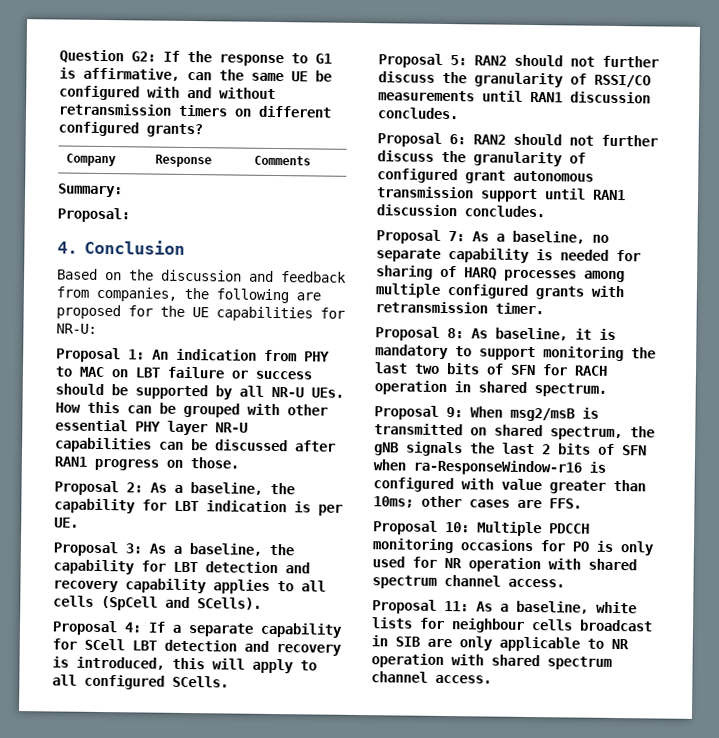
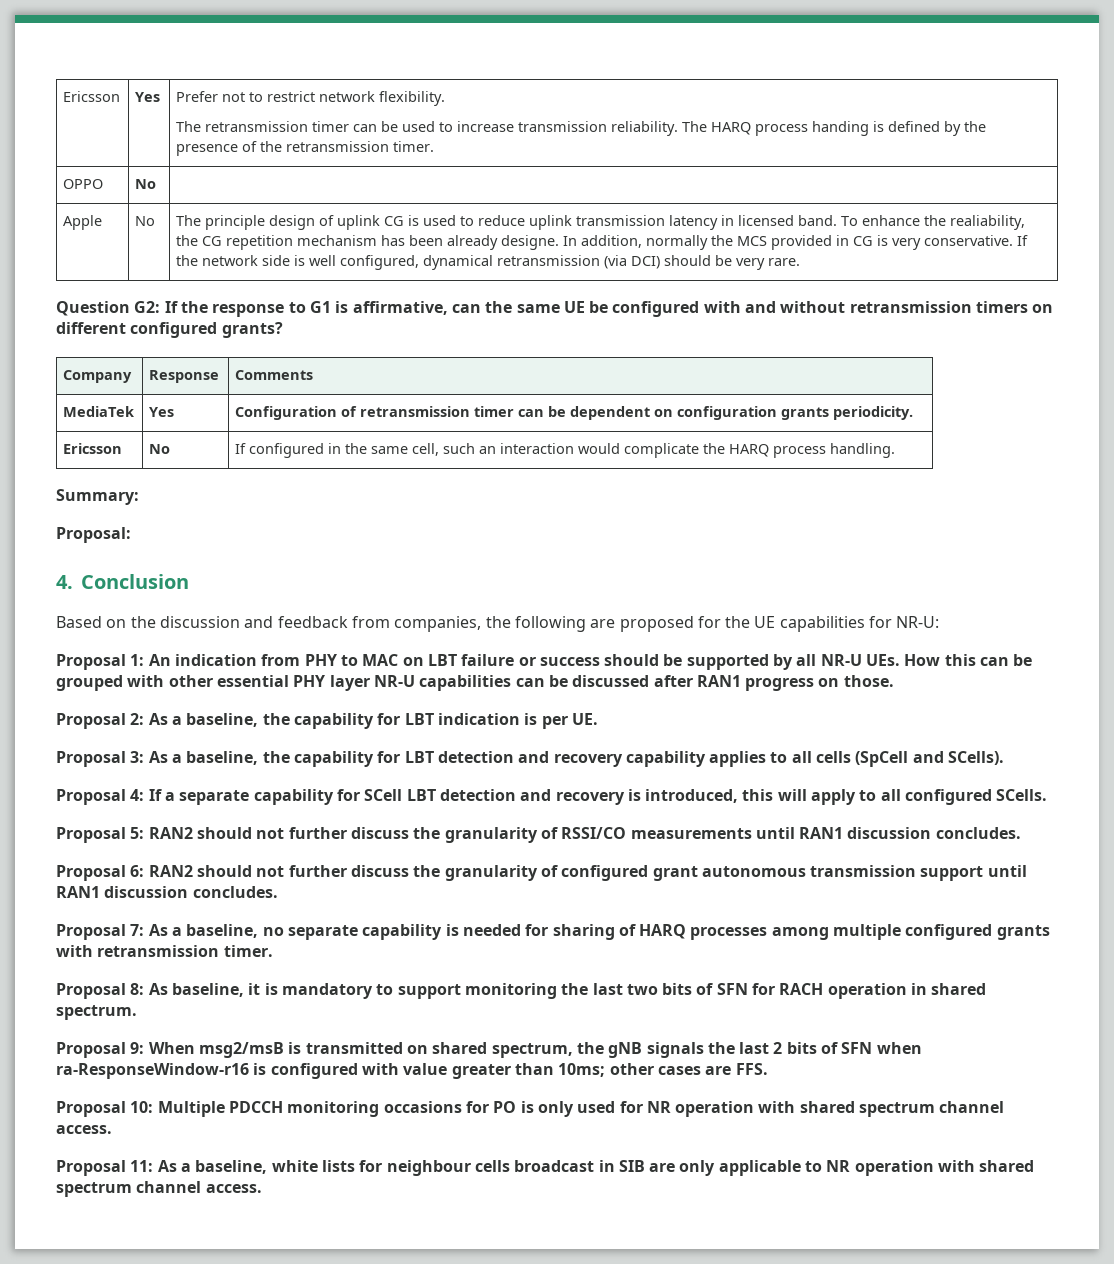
(59, 56) none -> [63,91,121,102] [135,92,161,102] [176,91,446,106] [176,121,987,136] [176,141,435,156] [63,179,104,189] [135,179,157,189] [63,215,103,230] [135,216,156,226] [176,215,1026,230] [176,235,1029,250] [176,255,801,270] Ericsson | Yes | Prefer not to restrict network flexibility. // The retransmission timer can be used to increase transmission reliability. The HARQ process handing is defined by the presence of the retransmission timer. // OPPO | No | // Apple | No | The principle design of uplink CG is used to reduce uplink transmission latency in licensed band. To enhance the realiability, the CG repetition mechanism has been already designe. In addition, normally the MCS provided in CG is very conservative. If the network side is well configured, dynamical retransmission (via DCI) should be very rare. //
(312, 160) none -> [63,406,135,417] [149,407,175,417] [235,406,914,420] [63,443,123,454] [149,444,171,454] [235,443,896,458] // MediaTek | Yes | Configuration of retransmission timer can be dependent on configuration grants periodicity. // Ericsson | No | If configured in the same cell, such an interaction would complicate the HARQ process handling.

